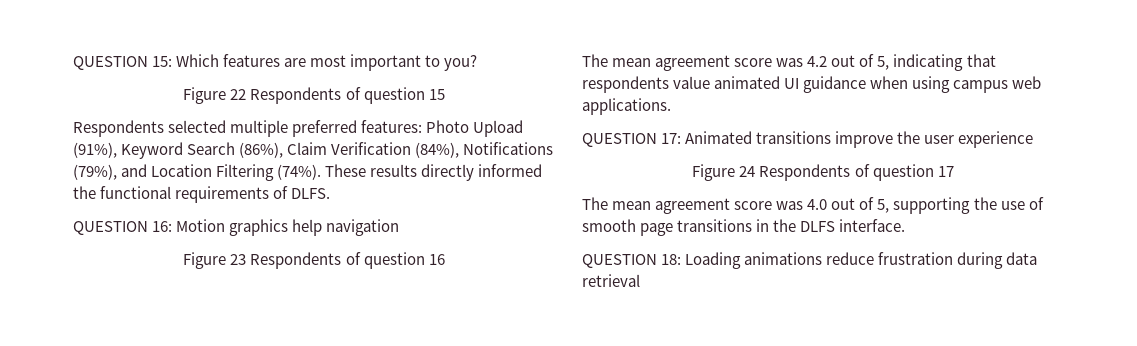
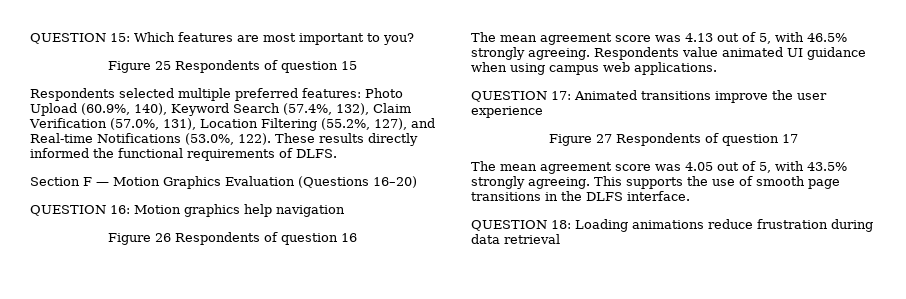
[230,89,247,100] 22 -> [155,61,171,70] 25
[73,142,554,159] [73,164,322,181] (91%), Keyword Search (86%), Claim Verification (84%), Notifications (79%), and Location Filtering (74%). -> [81,103,411,116] [29,118,435,131] [30,133,271,145] (60.9%, 140), Keyword Search (57.4%, 132), Claim Verification (57.0%, 131), Location Filtering (55.2%, 127), and Real-time Notifications (53.0%, 122).
(331, 193) none -> [30,176,417,189] // Section F — Motion Graphics Evaluation (Questions 16–20)
[230,254,247,265] 23 -> [155,233,171,242] 26
[807,54,996,71] [582,76,669,93] 4.2 out of 5, indicating that respondents -> [685,32,847,44] [471,47,679,60] 4.13 out of 5, with 46.5% strongly agreeing. Respondents
[739,166,756,177] 24 -> [596,134,612,143] 27
[807,197,971,214] 4.0 out of 5, supporting -> [685,161,847,173] [471,176,683,189] 4.05 out of 5, with 43.5% strongly agreeing. This supports

